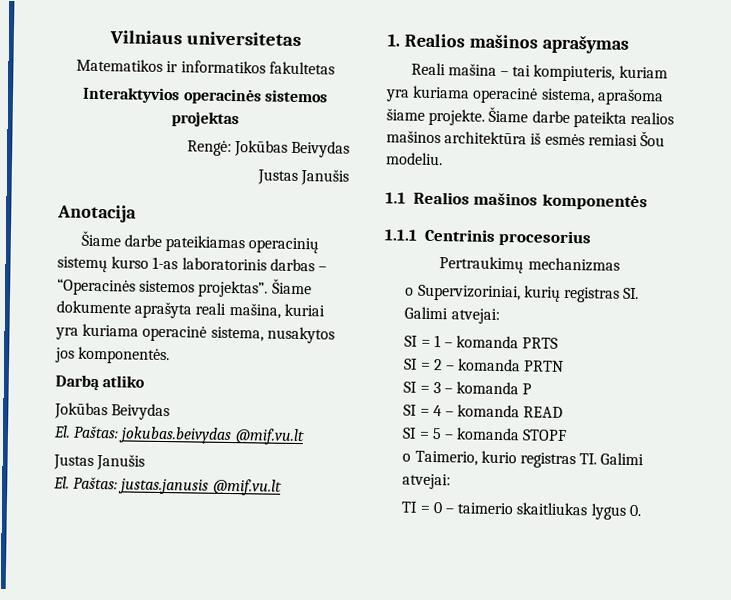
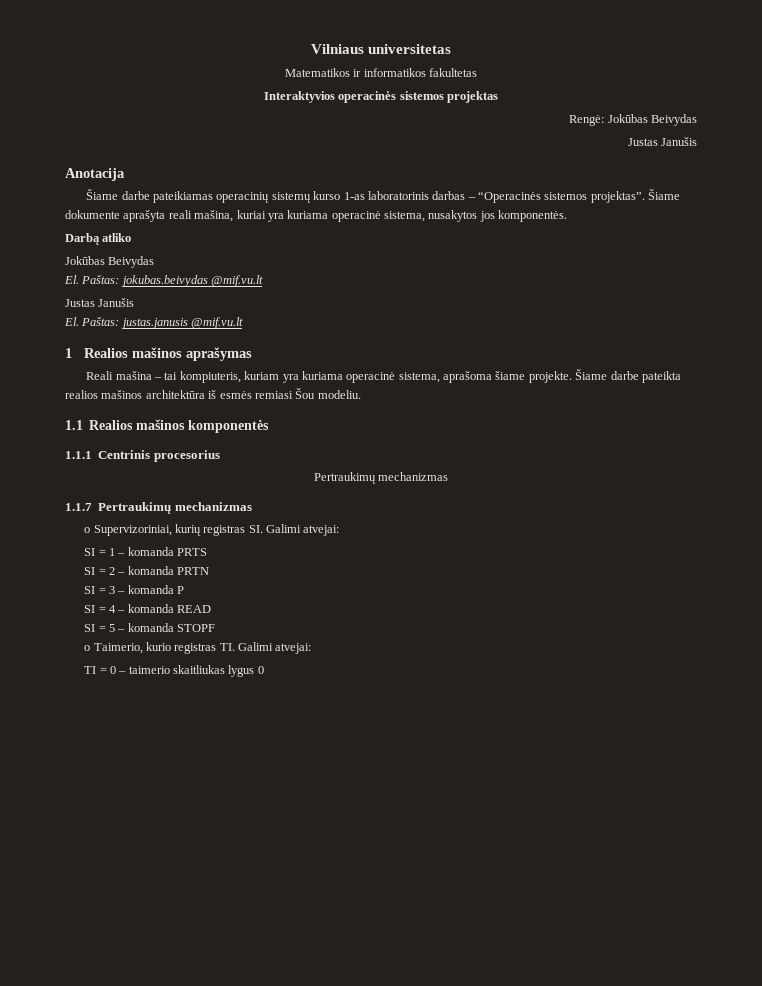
[387,33,400,47] 1. -> [65,348,72,358] 1
(620, 264) none -> [65,502,252,514] // 1.1.7 Pertraukimų mechanizmas
[628,504,641,517] 0. -> [257,666,264,674] 0

